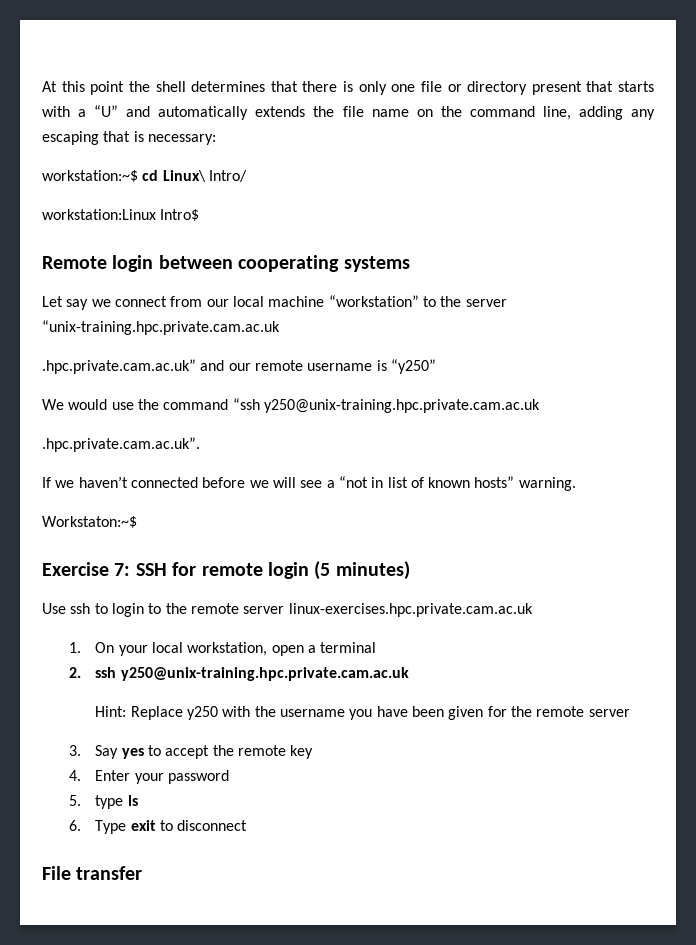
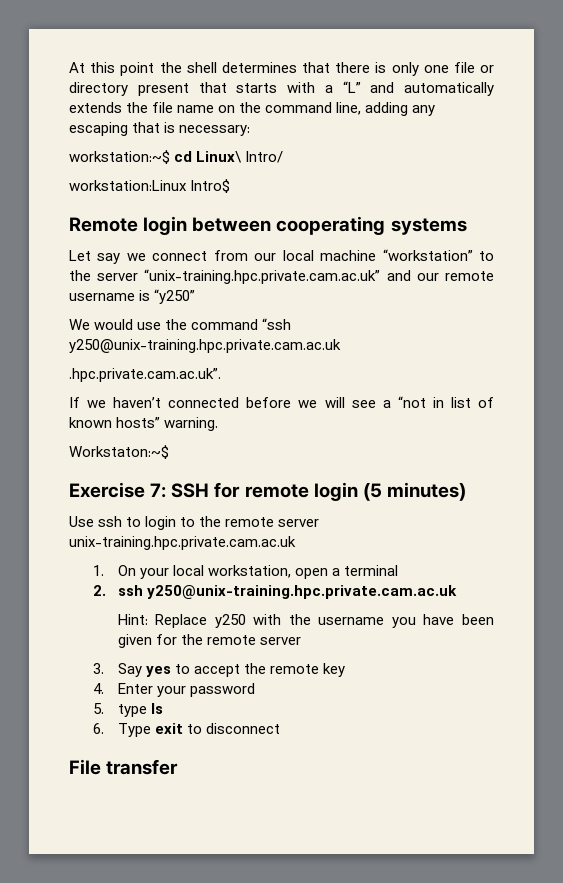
[94,105,119,117] “U” -> [342,81,361,93] “L”
[42,320,280,335] [42,359,196,374] “unix-training.hpc.private.cam.ac.uk // .hpc.private.cam.ac.uk” -> [144,269,381,284] “unix-training.hpc.private.cam.ac.uk”
[288,603,533,617] linux-exercises.hpc.private.cam.ac.uk -> [69,536,296,550] unix-training.hpc.private.cam.ac.uk

